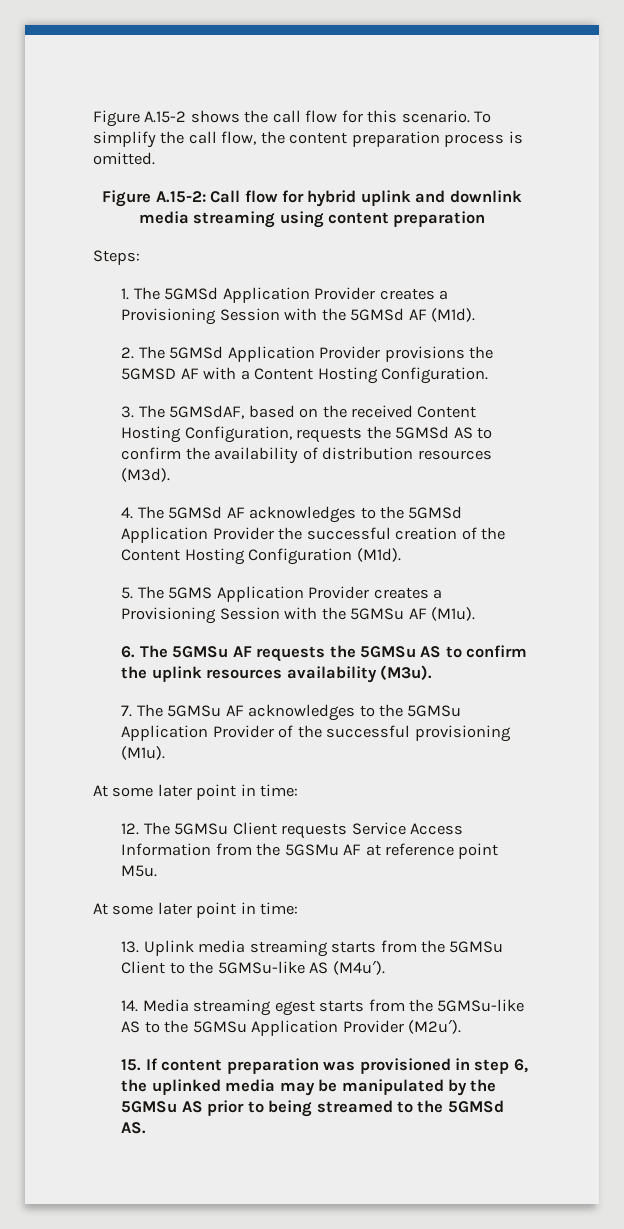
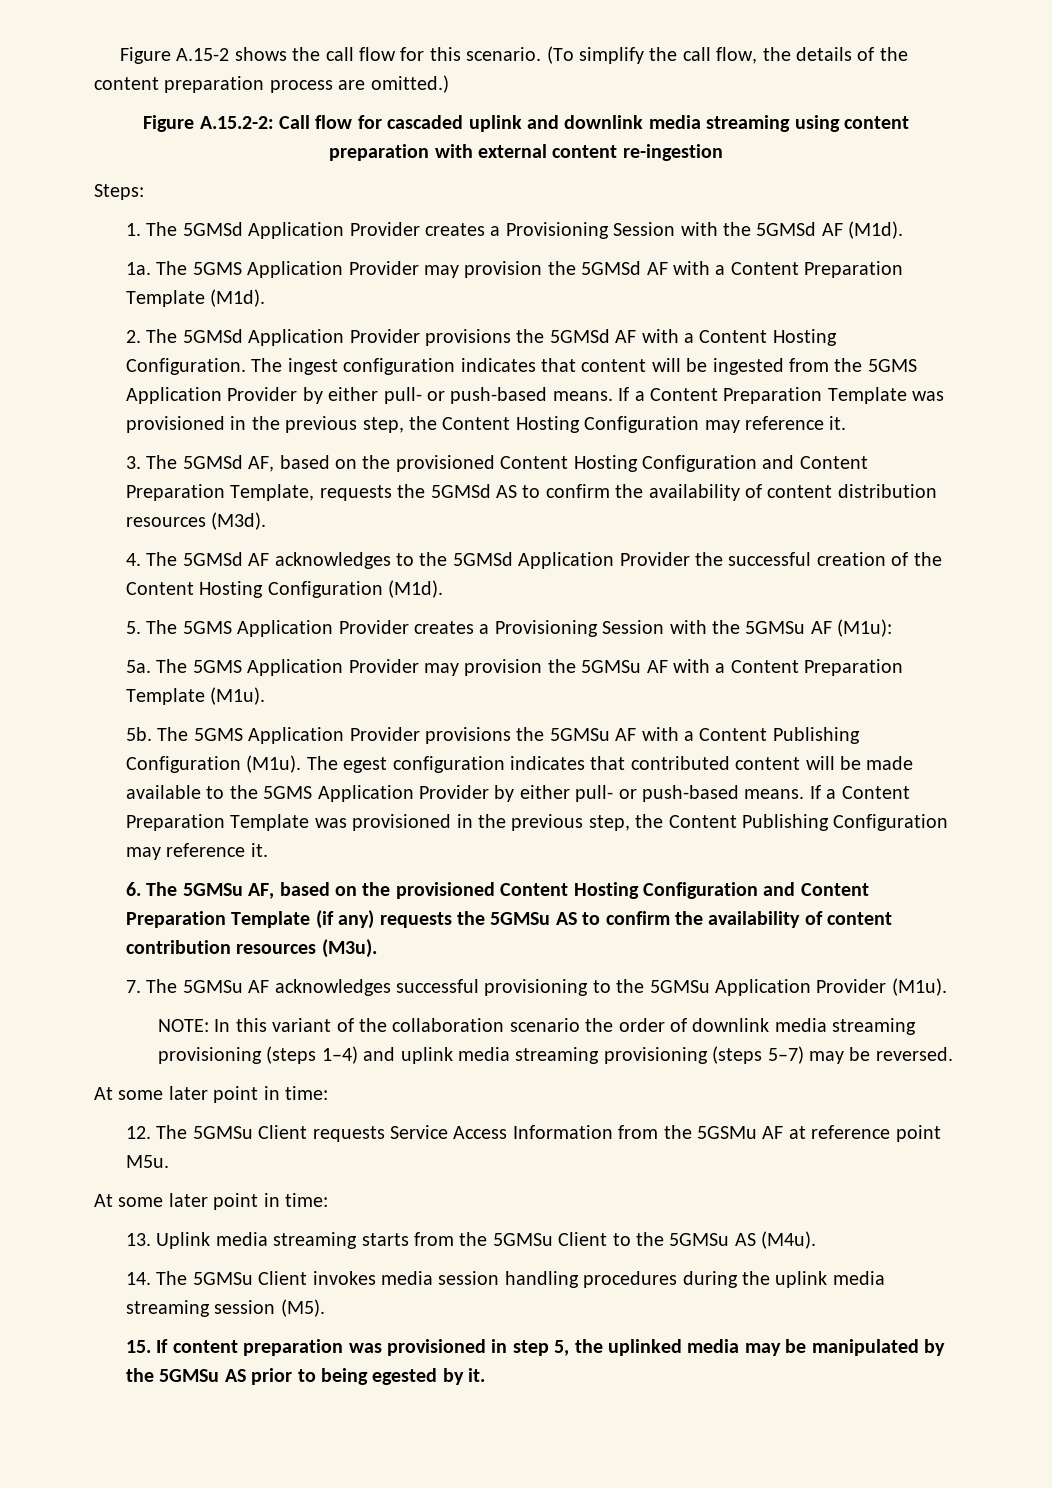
[474,111,492,123] To -> [546,46,574,64] (To
(285, 137) none -> [796,47,908,61] details of the
[508,131,523,144] [93,152,155,165] [102,190,206,207] is omitted. // Figure A.15-2: -> [338,75,449,93] [143,115,274,132] are omitted.) // Figure A.15.2-2:
[307,190,357,207] hybrid -> [387,115,464,129] cascaded
(486, 219) none -> [434,144,723,161] with external content re-ingestion
(475, 315) none -> [126,261,904,278] [126,289,266,307] // 1a. The 5GMS Application Provider may provision the 5GMSd AF with a Content Preparation Template (M1d).
[121,368,177,380] 5GMSD -> [549,329,610,343] 5GMSd
(488, 375) none -> [251,358,917,375] [126,387,945,404] [126,416,847,433] The ingest configuration indicates that content will be ingested from the 5GMS Application Provider by either pull- or push-based means. If a Content Preparation Template was provisioned in the previous step, the Content Hosting Configuration may reference it.
[169,405,477,419] [121,426,292,443] 5GMSdAF, based on the received Content Hosting Configuration, -> [182,455,868,472] [126,484,315,501] 5GMSd AF, based on the provisioned Content Hosting Configuration and Content Preparation Template,
(318, 453) none -> [767,485,833,498] content
[430,607,475,621] [121,645,252,658] (M1u). // 6. The 5GMSu AF -> [837,619,893,637] [126,659,904,676] [126,687,266,705] [126,727,860,744] [126,755,914,773] [126,785,910,802] [126,814,949,831] [126,843,268,860] [126,882,869,899] [126,910,375,929] (M1u): // 5a. The 5GMS Application Provider may provision the 5GMSu AF with a Content Preparation Template (M1u). // 5b. The 5GMS Application Provider provisions the 5GMSu AF with a Content Publishing Configuration (M1u). The egest configuration indicates that contributed content will be made available to the 5GMS Application Provider by either pull- or push-based means. If a Content Preparation Template was provisioned in the previous step, the Content Publishing Configuration may reference it. // 6. The 5GMSu AF, based on the provisioned Content Hosting Configuration and Content Preparation Template (if any)
[151,666,377,683] uplink resources availability -> [708,911,893,928] [126,940,317,954] availability of content contribution resources
[359,704,462,717] [121,725,511,742] [121,746,166,760] to the 5GMSu Application Provider of the successful provisioning (M1u). -> [396,978,947,996] [158,1018,917,1035] [158,1046,953,1064] successful provisioning to the 5GMSu Application Provider (M1u). // NOTE: In this variant of the collaboration scenario the order of downlink media streaming provisioning (steps 1–4) and uplink media streaming provisioning (steps 5–7) may be reversed.
[217,961,385,975] [121,999,525,1016] [121,1020,461,1036] 5GMSu-like AS (M4u′). // 14. Media streaming egest starts from the 5GMSu-like AS to the 5GMSu Application Provider (M2u′). -> [669,1231,817,1249] [126,1271,885,1288] [126,1299,325,1317] 5GMSu AS (M4u). // 14. The 5GMSu Client invokes media session handling procedures during the uplink media streaming session (M5).
[513,1059,528,1073] 6, -> [554,1340,570,1356] 5,
[316,1100,504,1113] [121,1122,147,1134] streamed to the 5GMSd AS. -> [372,1368,486,1385] egested by it.

